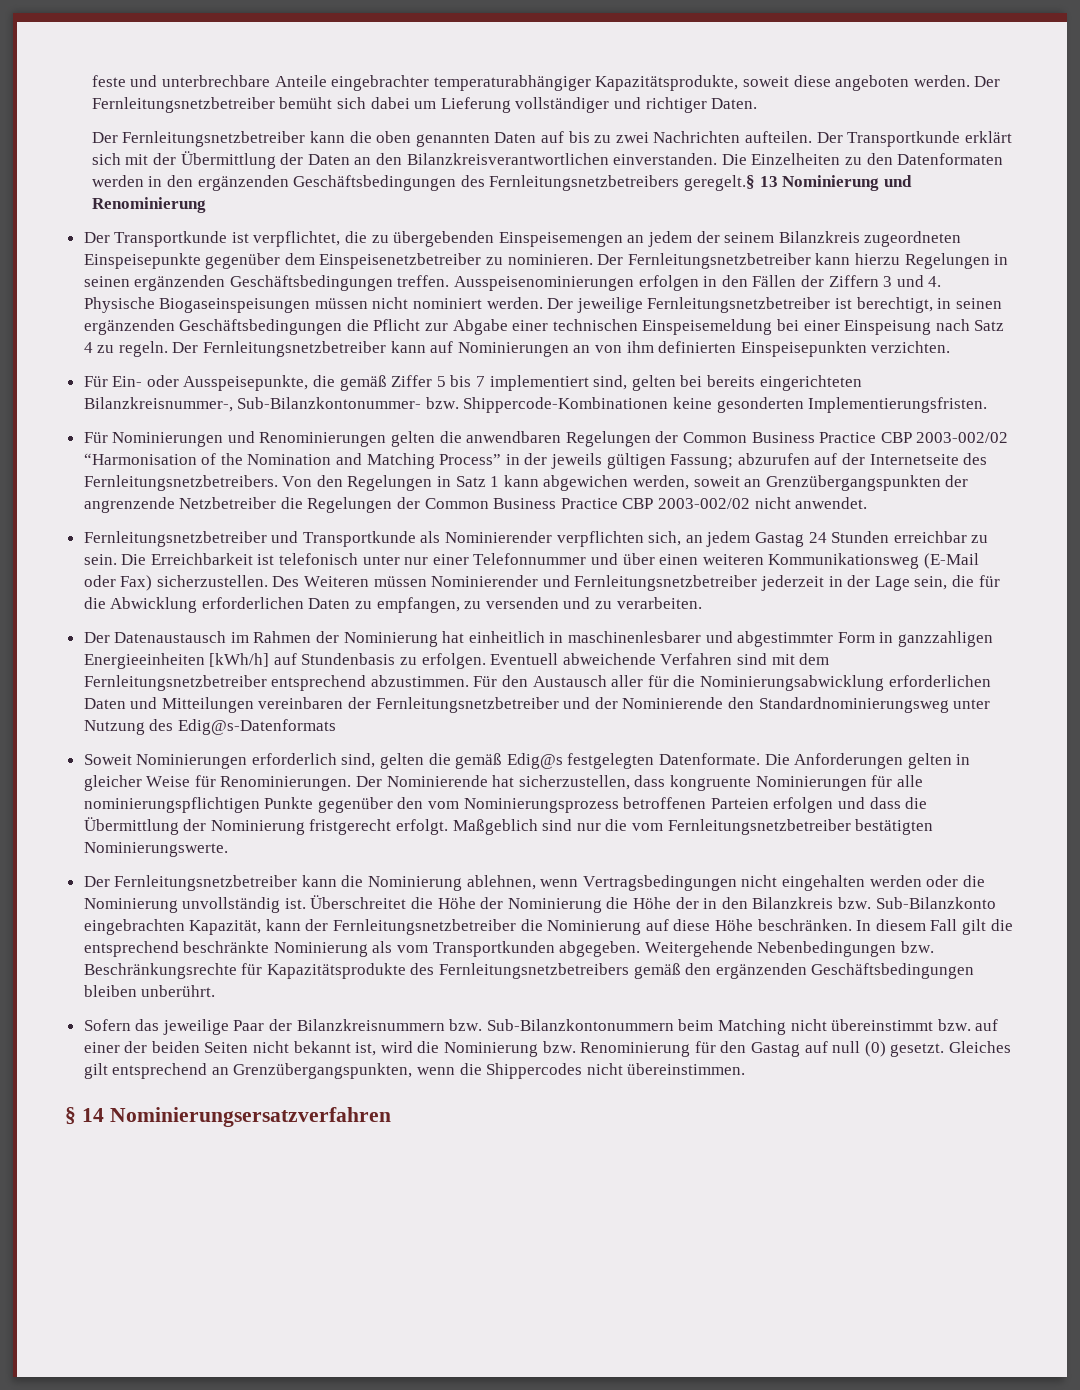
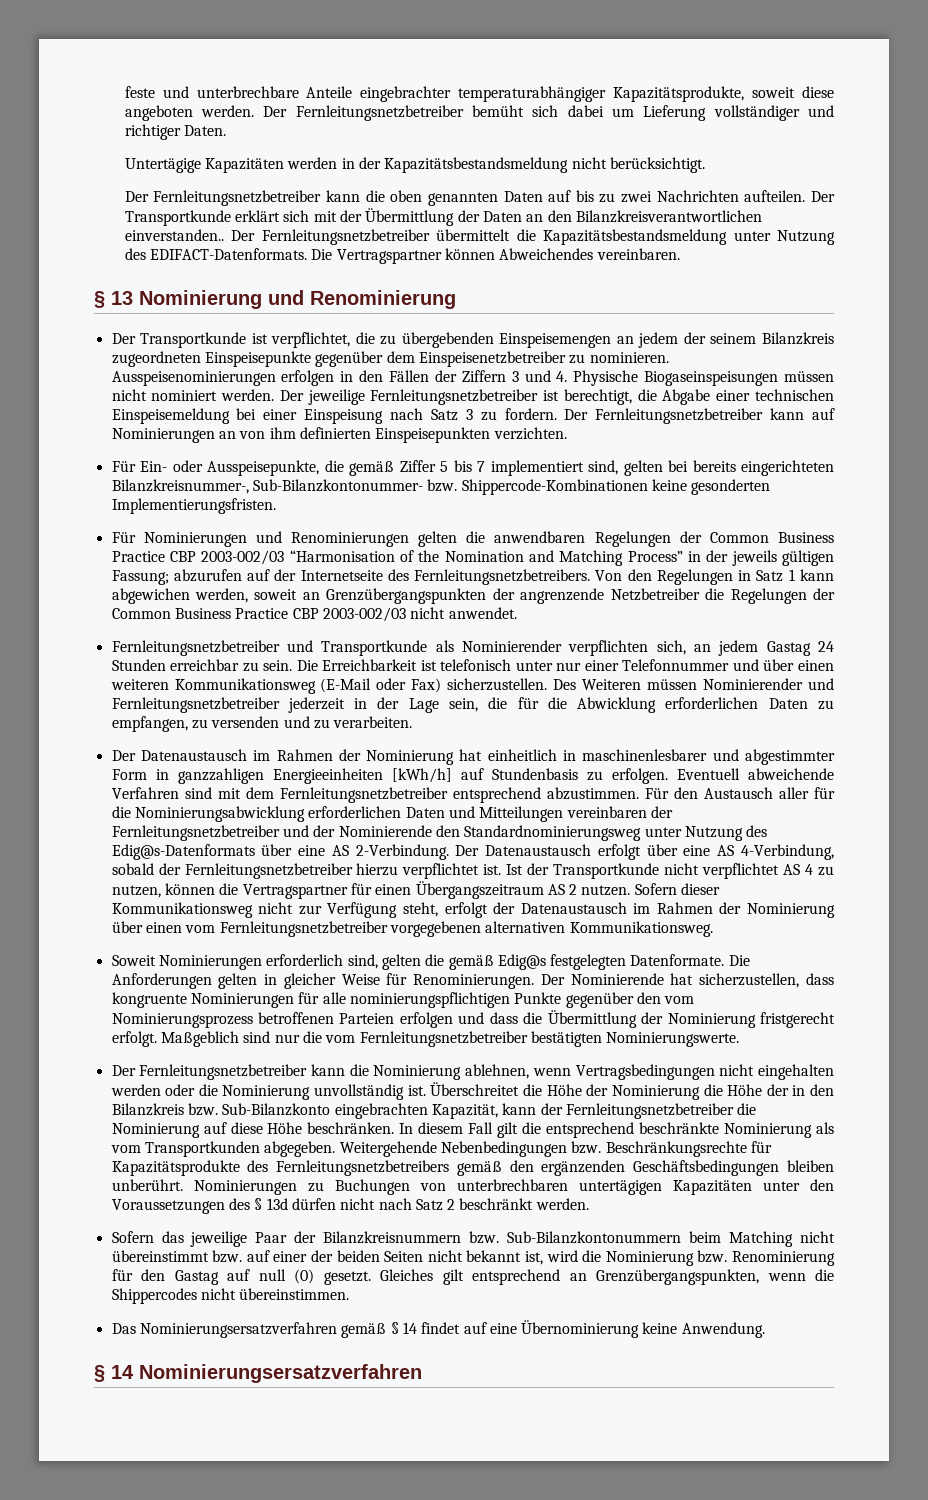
(758, 103) none -> [124,157,705,173] // Untertägige Kapazitäten werden in der Kapazitätsbestandsmeldung nicht berücksichtigt.
[613,153,1004,165] [91,175,755,191] einverstanden. Die Einzelheiten zu den Datenformaten werden in den ergänzenden Geschäftsbedingungen des Fernleitungsnetzbetreibers geregelt.§ -> [124,229,835,245] [124,248,680,264] [94,291,105,308] einverstanden.. Der Fernleitungsnetzbetreiber übermittelt die Kapazitätsbestandsmeldung unter Nutzung des EDIFACT-Datenformats. Die Vertragspartner können Abweichendes vereinbaren. // §
[597,253,1009,269] [83,275,450,291] Der Fernleitungsnetzbetreiber kann hierzu Regelungen in seinen ergänzenden Geschäftsbedingungen treffen. -> (669, 357) none
[937,298,1002,309] [83,319,449,335] in seinen ergänzenden Geschäftsbedingungen die Pflicht zur -> [637,389,657,401] die
[83,341,168,357] 4 zu regeln. -> [465,408,557,421] 3 zu fordern.
[916,432,1009,443] 2003-002/02 -> [201,550,285,565] 2003-002/03
[658,498,751,509] 2003-002/02 -> [322,607,406,622] 2003-002/03
(336, 727) none -> [261,844,834,860] [111,863,834,879] [111,881,721,899] [111,902,836,918] [111,921,713,937] über eine AS 2-Verbindung. Der Datenaustausch erfolgt über eine AS 4-Verbindung, sobald der Fernleitungsnetzbetreiber hierzu verpflichtet ist. Ist der Transportkunde nicht verpflichtet AS 4 zu nutzen, können die Vertragspartner für einen Übergangszeitraum AS 2 nutzen. Sofern dieser Kommunikationsweg nicht zur Verfügung steht, erfolgt der Datenaustausch im Rahmen der Nominierung über einen vom Fernleitungsnetzbetreiber vorgegebenen alternativen Kommunikationsweg.
(216, 991) none -> [193,1179,834,1195] [111,1198,589,1214] Nominierungen zu Buchungen von unterbrechbaren untertägigen Kapazitäten unter den Voraussetzungen des § 13d dürfen nicht nach Satz 2 beschränkt werden.
(746, 1069) none -> [111,1320,765,1338] // Das Nominierungsersatzverfahren gemäß § 14 findet auf eine Übernominierung keine Anwendung.

